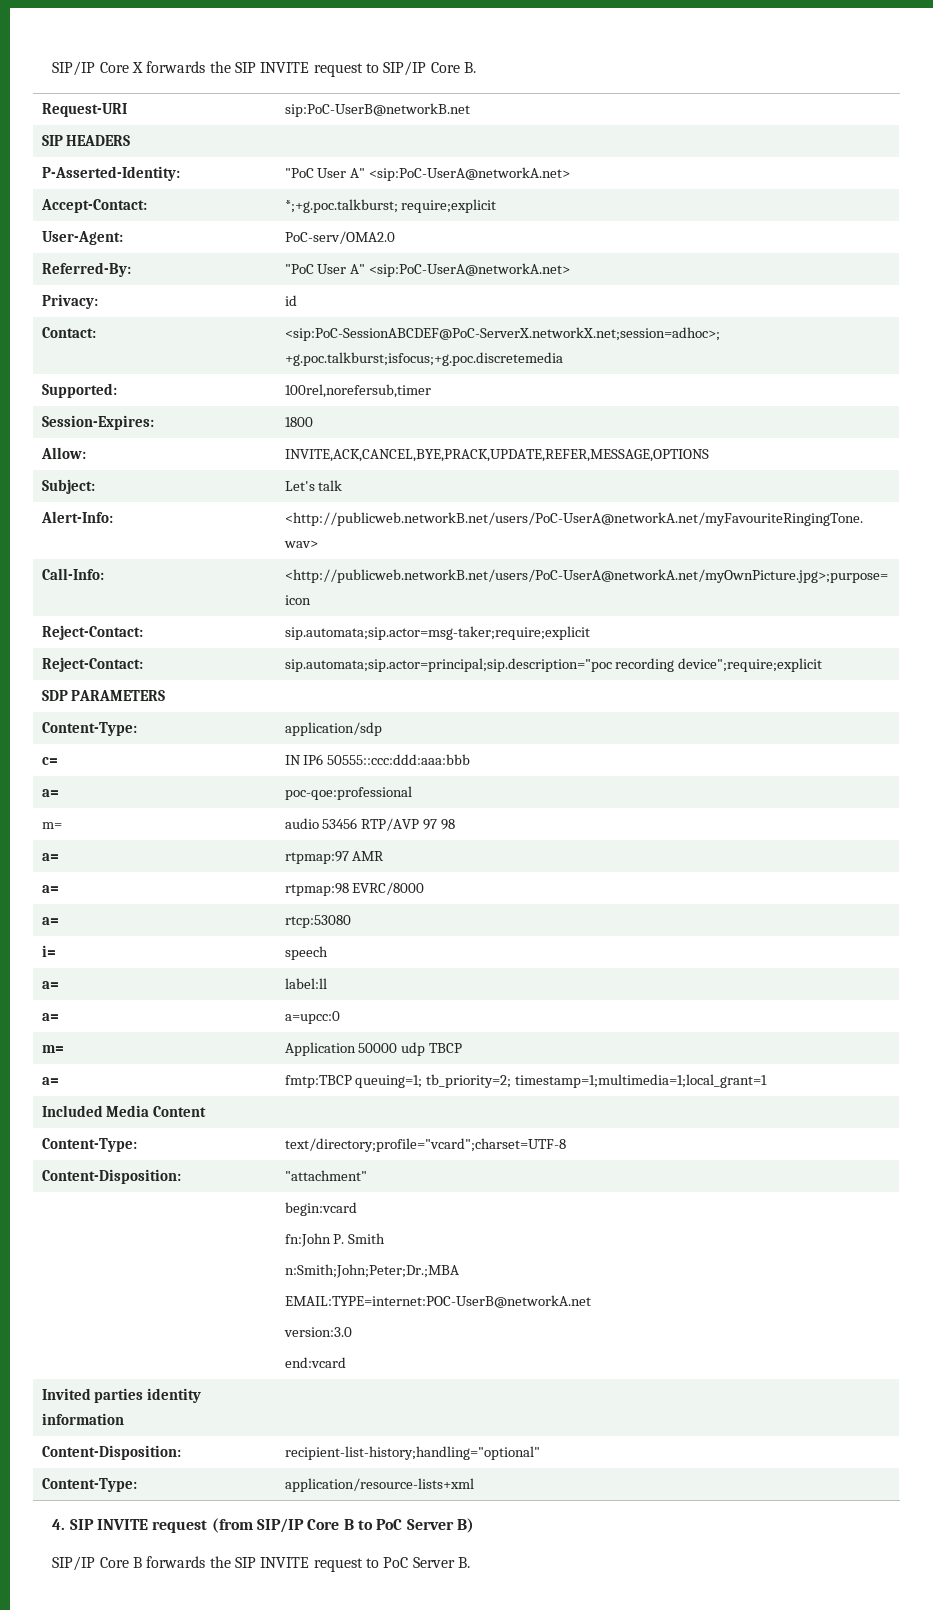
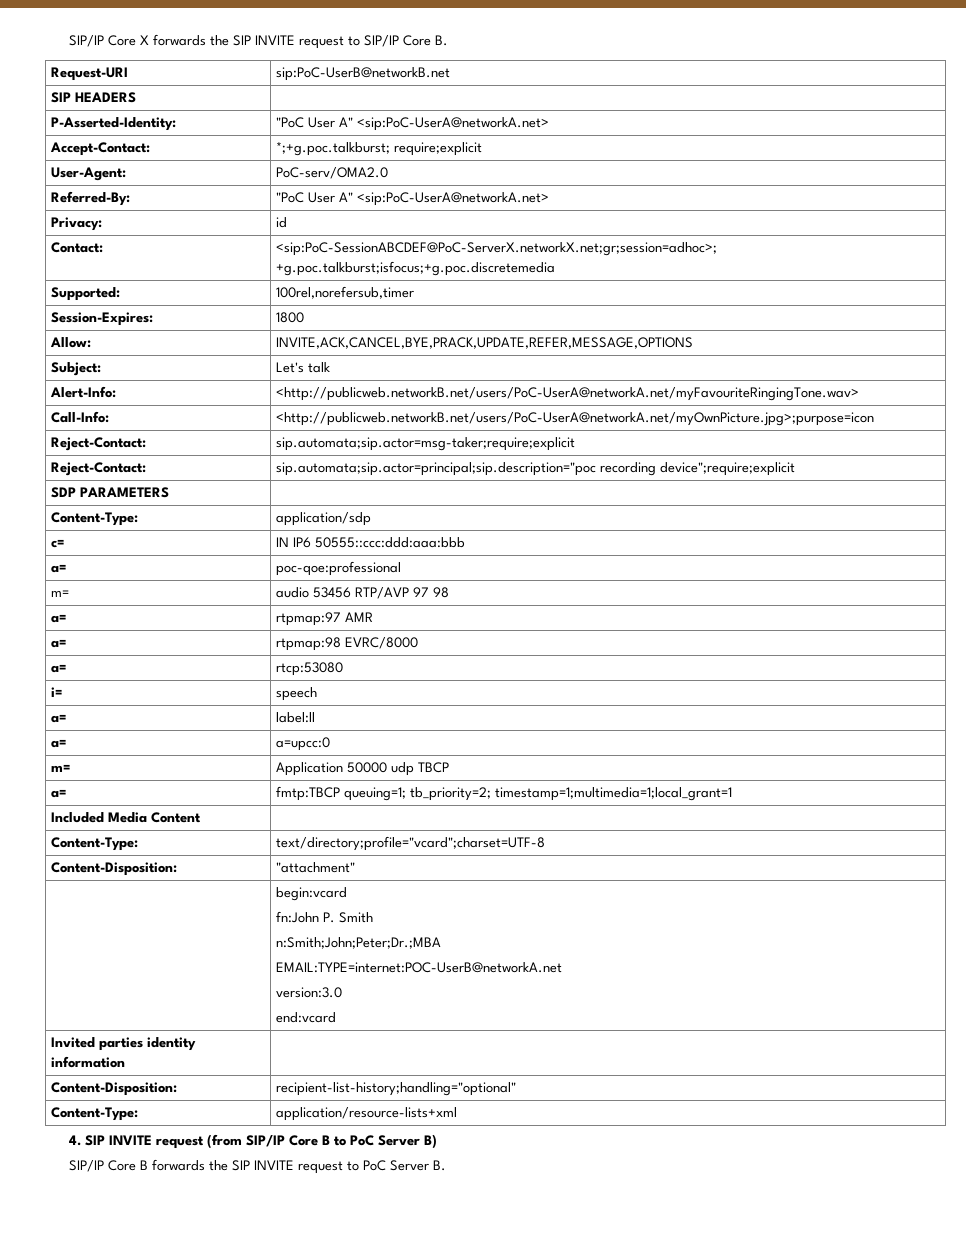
[284,327,720,341] <sip:PoC-SessionABCDEF@PoC-ServerX.networkX.net;session=adhoc>; -> [275,242,717,256] <sip:PoC-SessionABCDEF@PoC-ServerX.networkX.net;gr;session=adhoc>;

